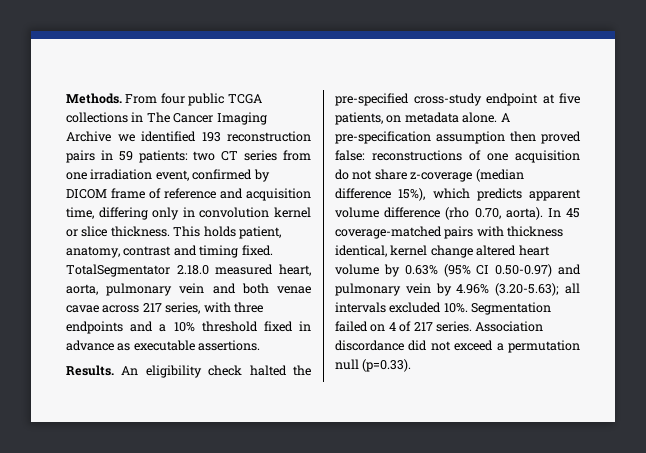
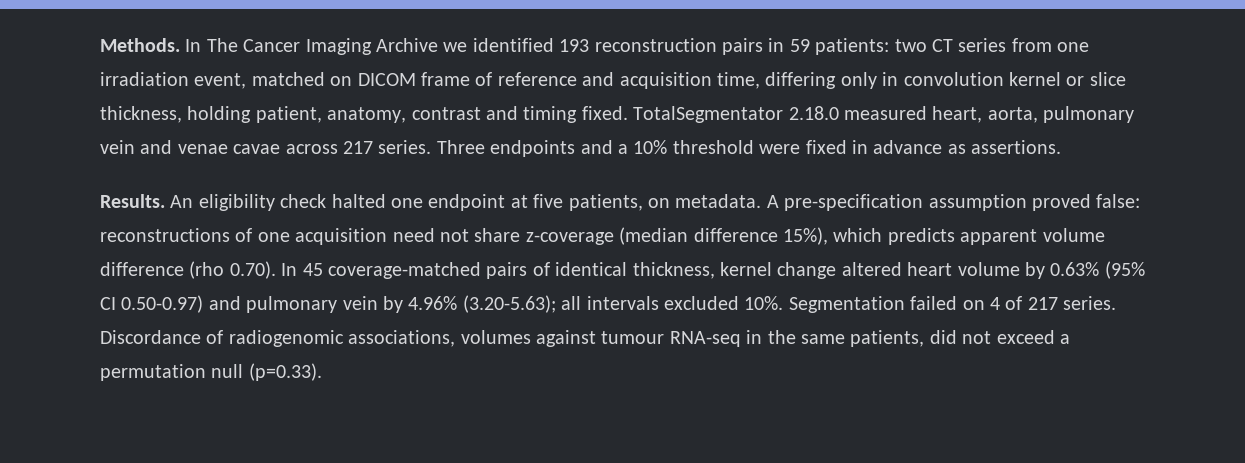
[125,93,262,106] [66,112,144,123] From four public TCGA collections in -> [185,39,202,52] In
[192,169,270,182] confirmed by -> [251,72,353,86] matched on
[110,226,236,237] thickness. This holds -> [100,106,252,123] thickness, holding
[241,283,269,294] both -> (173, 147) none
[165,302,263,314] series, with three -> [378,140,485,154] series. Three
(258, 326) none -> [759,144,801,154] were
[133,340,195,351] executable -> (966, 149) none
[293,365,311,376] [335,93,482,106] the pre-specified cross-study -> [391,198,423,208] one
[404,112,498,123] metadata alone. -> [675,194,762,208] metadata.
[510,131,536,142] then -> (1027, 202) none
[335,169,349,180] do -> [392,228,435,242] need
[474,207,543,220] 0.70, aorta). -> [229,261,276,279] 0.70).
[476,226,564,237] [335,245,387,257] with thickness identical, -> [532,262,715,279] of identical thickness,
[475,321,544,332] [335,340,404,351] Association discordance -> [100,330,925,347] Discordance of radiogenomic associations, volumes against tumour RNA-seq in the same patients,

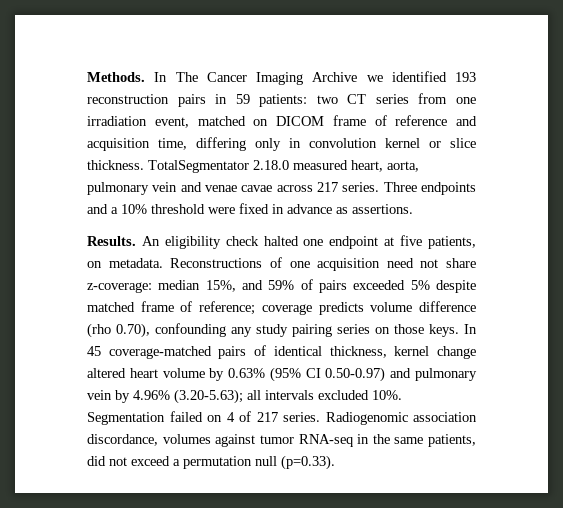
[100,106,628,123] thickness, holding patient, anatomy, contrast and timing fixed. -> [87,160,144,170] thickness.
[766,194,1141,211] [100,228,230,242] A pre-specification assumption proved false: reconstructions -> [170,258,263,268] Reconstructions
[525,227,1105,245] [100,261,276,279] z-coverage (median difference 15%), which predicts apparent volume difference (rho 0.70). -> [87,279,476,293] [87,301,476,315] [87,323,459,338] z-coverage: median 15%, and 59% of pairs exceeded 5% despite matched frame of reference; coverage predicts volume difference (rho 0.70), confounding any study pairing series on those keys.
[100,330,456,347] Discordance of radiogenomic associations, -> [325,412,477,425] [87,434,158,446] Radiogenomic association discordance,
[601,331,665,344] tumour -> [259,435,294,444] tumor

